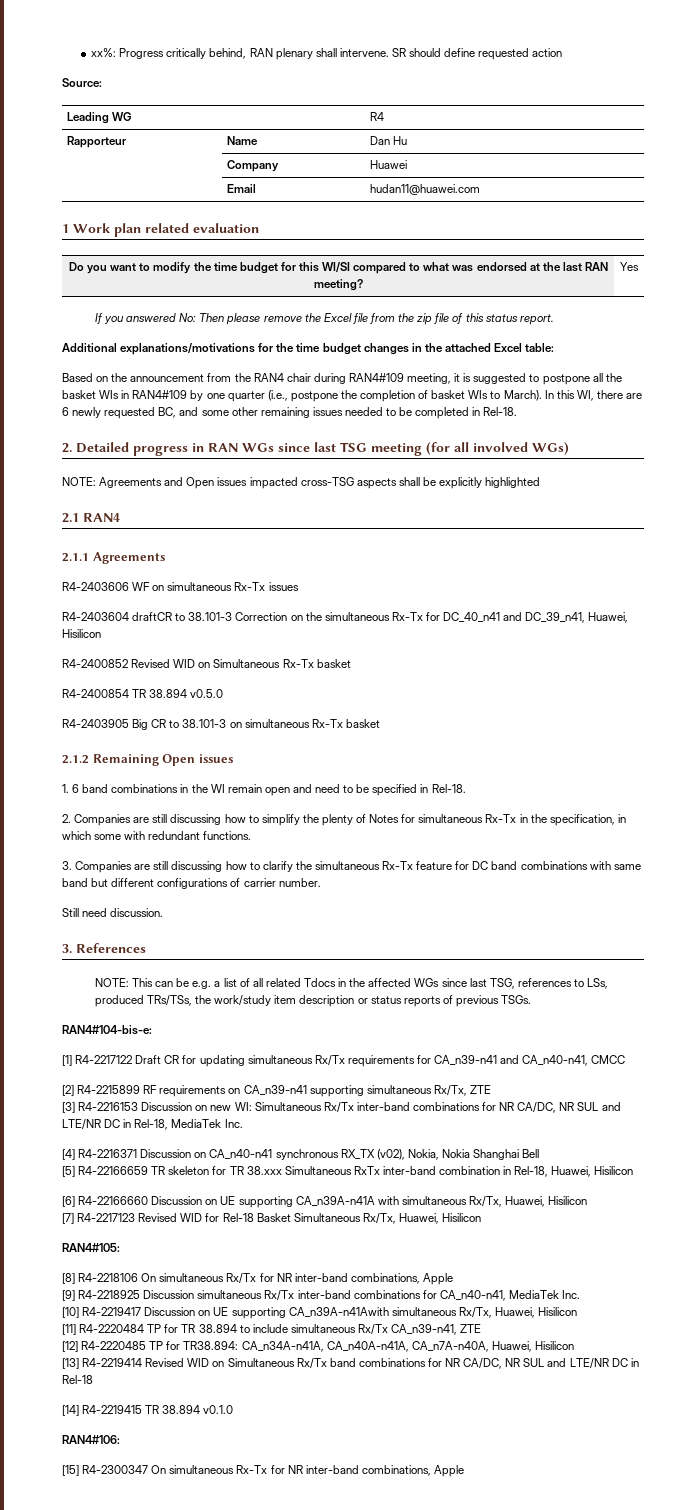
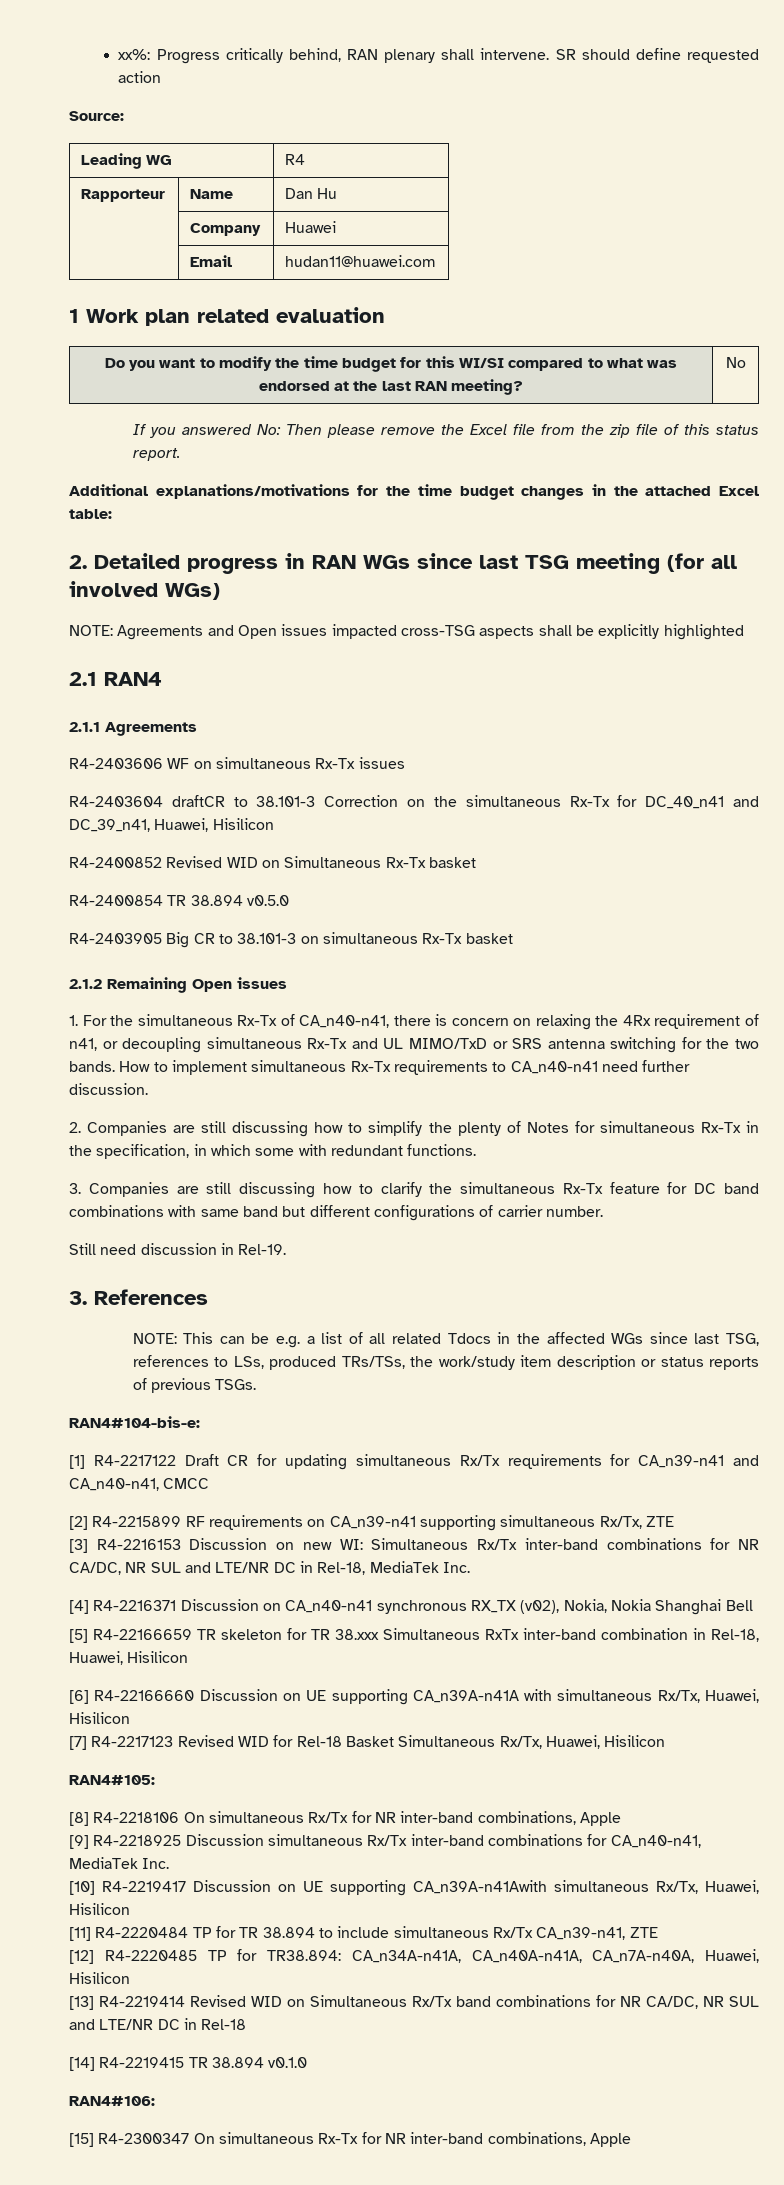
[620,262,639,271] Yes -> [725,357,746,368] No
[62,373,622,385] [62,390,643,402] [62,407,518,419] // Based on the announcement from the RAN4 chair during RAN4#109 meeting, it is suggested to postpone all the basket WIs in RAN4#109 by one quarter (i.e., postpone the completion of basket WIs to March). In this WI, there are 6 newly requested BC, and some other remaining issues needed to be completed in Rel-18. -> (112, 514) none
[72,784,466,796] 6 band combinations in the WI remain open and need to be specified in Rel-18. -> [82,1014,759,1030] [69,1037,759,1053] [69,1060,691,1075] [69,1083,148,1095] For the simultaneous Rx-Tx of CA_n40-n41, there is concern on relaxing the 4Rx requirement of n41, or decoupling simultaneous Rx-Tx and UL MIMO/TxD or SRS antenna switching for the two bands. How to implement simultaneous Rx-Tx requirements to CA_n40-n41 need further discussion.
[110,908,164,917] discussion. -> [140,1243,287,1255] discussion in Rel-19.

